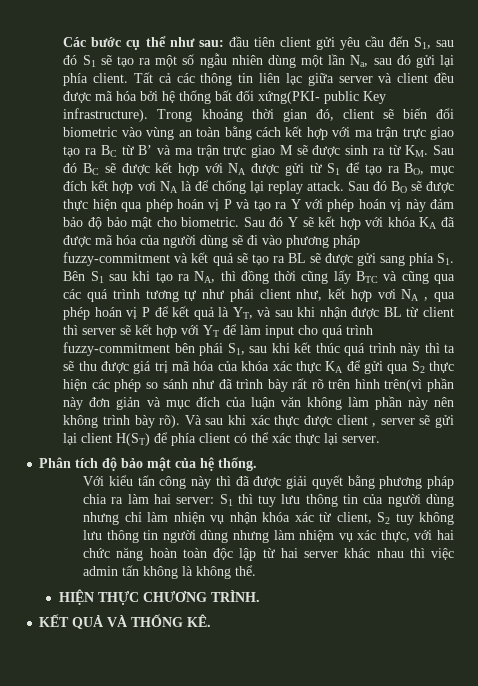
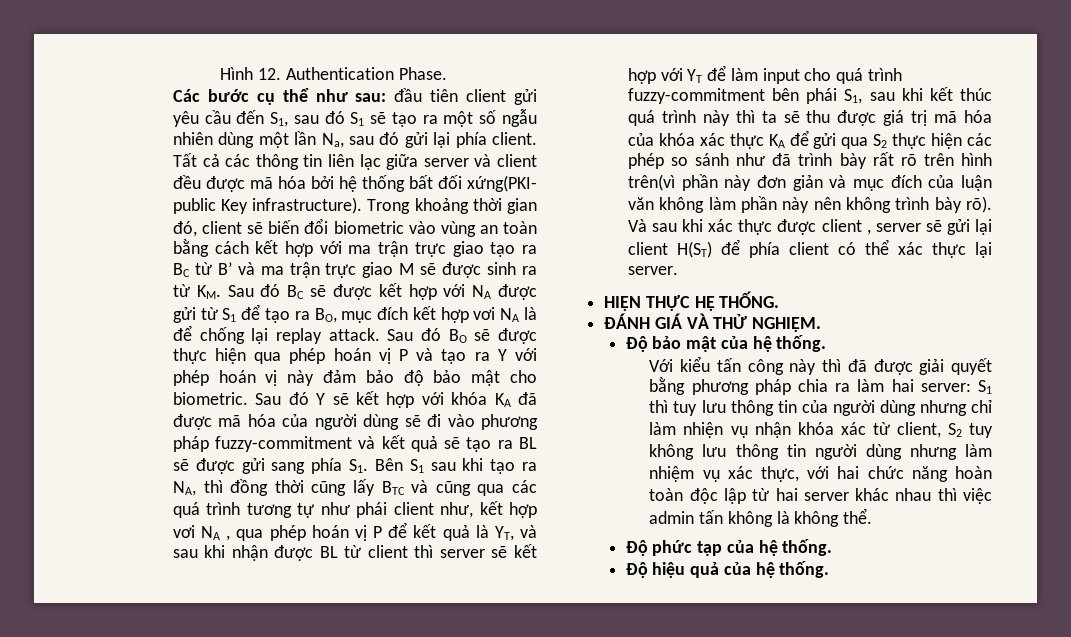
(63, 42) none -> [220,67,447,80] Hình 12. Authentication Phase. //
[39,457,118,471] Phân tích độ -> [604,291,780,311] [604,313,822,332] [625,336,648,352] HIỆN THỰC HỆ THỐNG. // ĐÁNH GIÁ VÀ THỬ NGHIỆM. // Độ
[59,589,261,605] [39,614,212,629] HIỆN THỰC CHƯƠNG TRÌNH. // KẾT QUẢ VÀ THỐNG KÊ. -> [625,539,833,556] [625,561,830,578] Độ phức tạp của hệ thống. // Độ hiệu quả của hệ thống.

